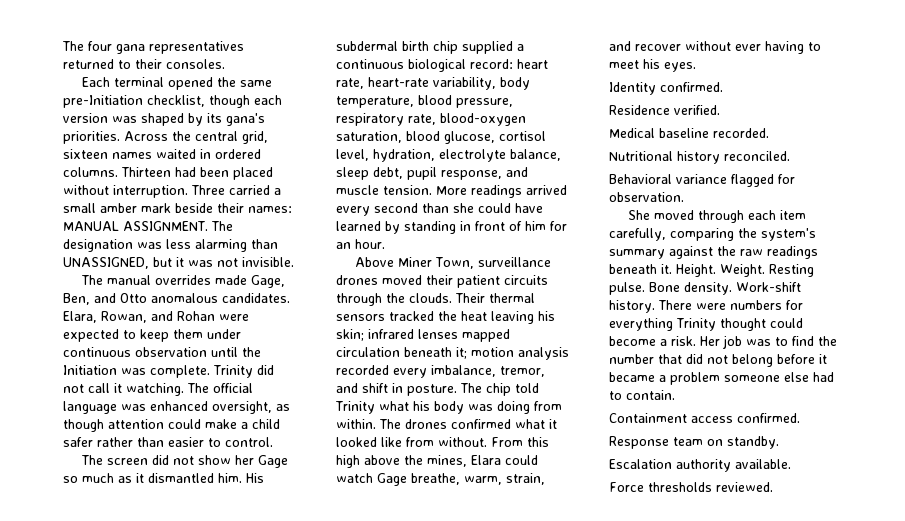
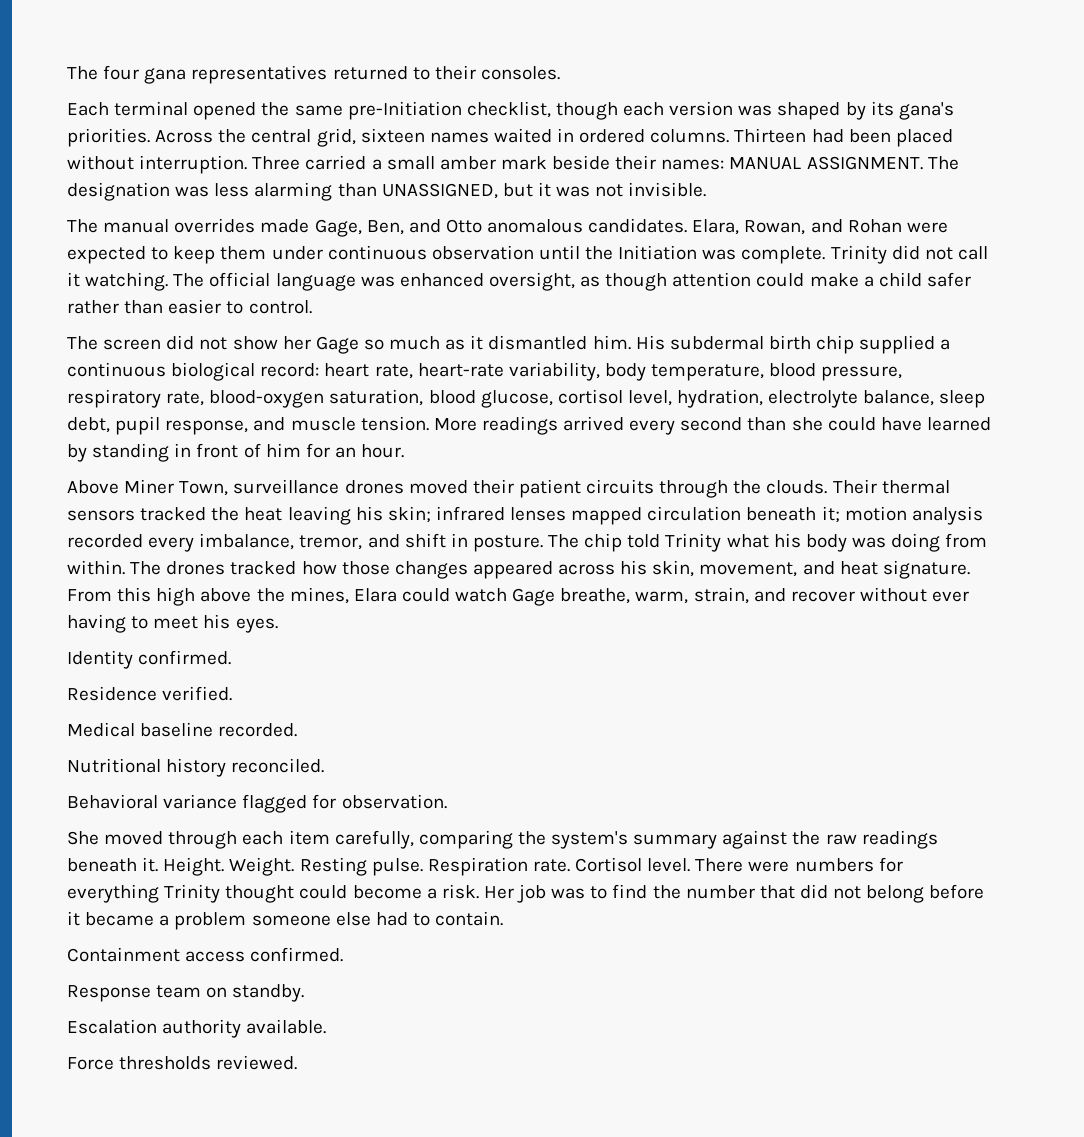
[451,419,557,429] [336,437,487,447] confirmed what it looked like from without. -> [230,560,970,579] tracked how those changes appeared across his skin, movement, and heat signature.
[649,282,801,295] [609,300,655,313] Bone density. Work-shift history. -> [427,857,691,876] Respiration rate. Cortisol level.

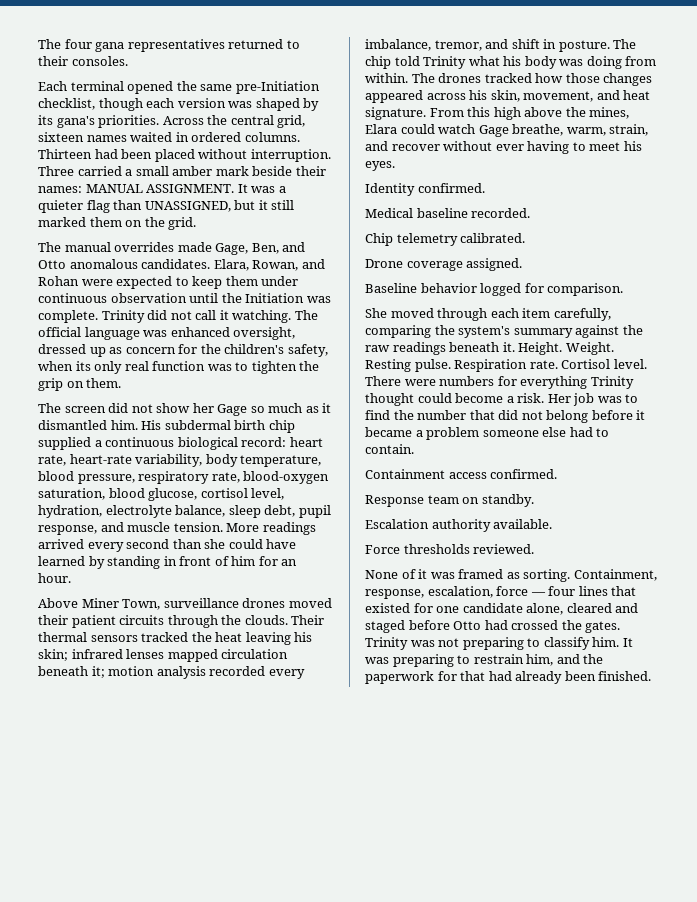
[927,156,959,170] [67,182,707,201] The designation was less alarming than UNASSIGNED, but it was not invisible. -> [237,184,286,193] [38,200,295,213] [38,217,197,230] It was a quieter flag than UNASSIGNED, but it still marked them on the grid.
[580,272,971,291] [67,299,312,314] as though attention could make a child safer rather than easier to control. -> [38,344,328,357] [38,361,320,374] [38,378,122,391] dressed up as concern for the children's safety, when its only real function was to tighten the grip on them.
[67,686,233,701] // Residence verified. -> (485, 188) none
[67,758,325,777] [67,794,447,813] Nutritional history reconciled. // Behavioral variance flagged for observation. -> [365,233,526,246] [365,258,523,271] [365,283,624,296] Chip telemetry calibrated. // Drone coverage assigned. // Baseline behavior logged for comparison.
(298, 1062) none -> [365,569,657,582] [365,586,637,599] [365,603,639,615] [365,620,621,633] [365,637,633,650] [365,654,604,667] [365,671,652,684] // None of it was framed as sorting. Containment, response, escalation, force — four lines that existed for one candidate alone, cleared and staged before Otto had crossed the gates. Trinity was not preparing to classify him. It was preparing to restrain him, and the paperwork for that had already been finished.

